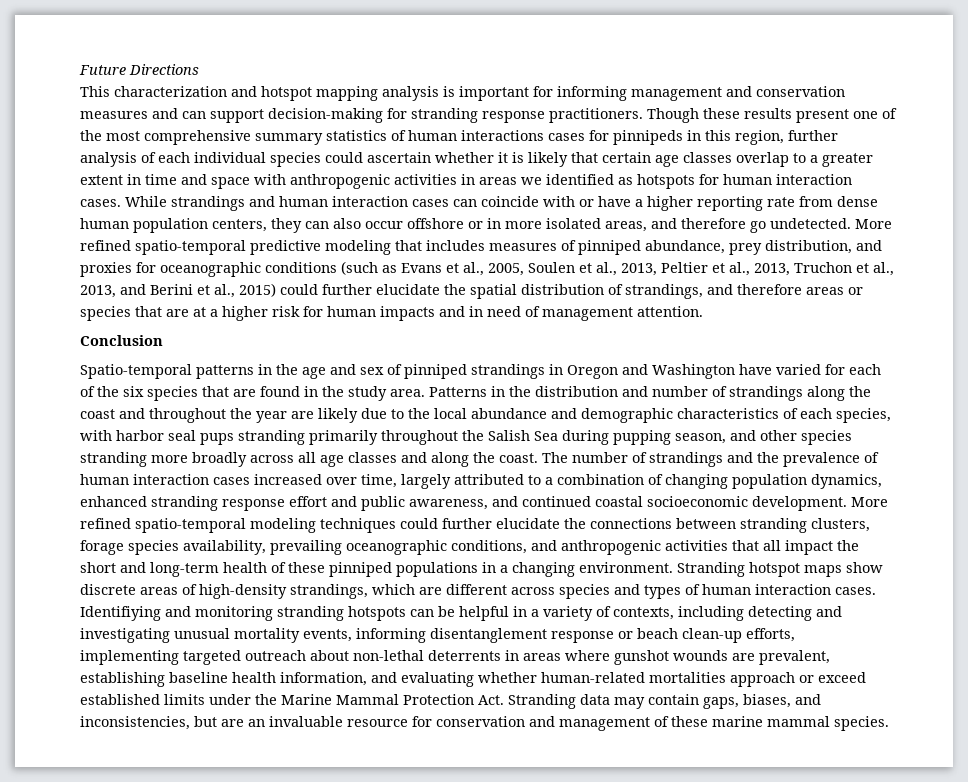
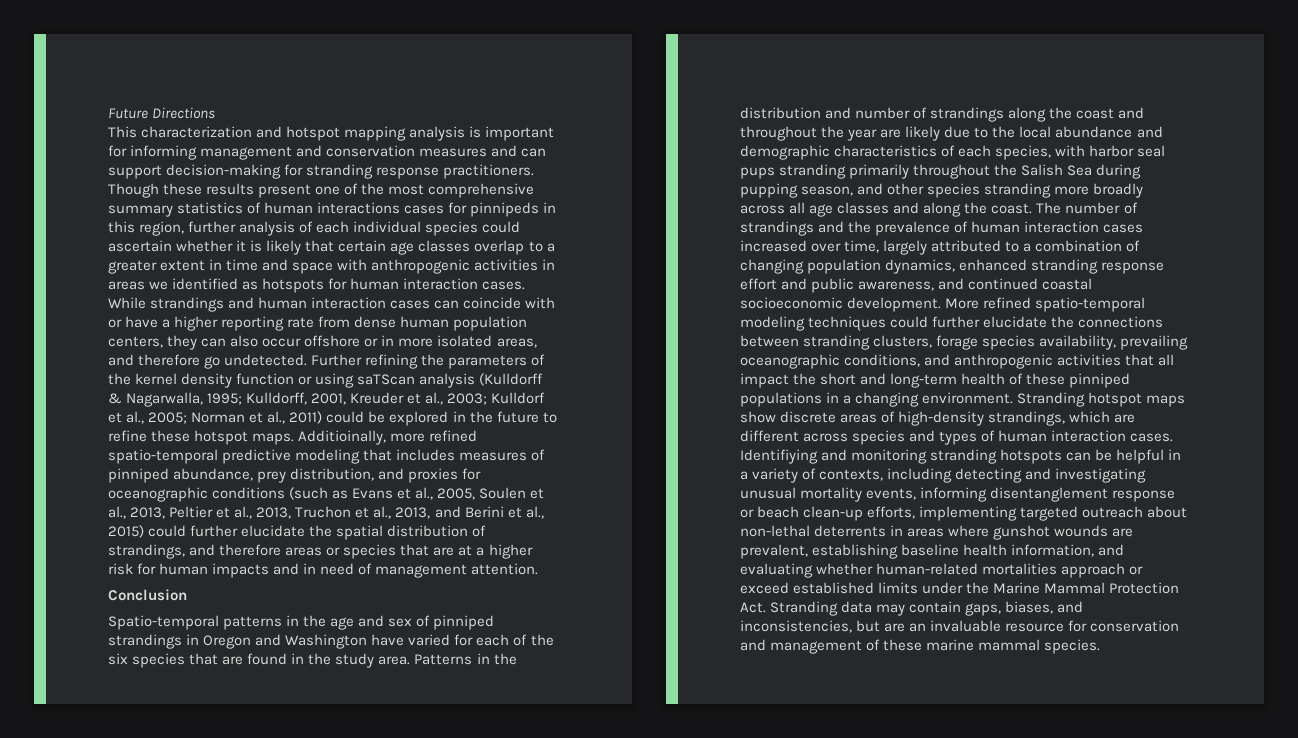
[855,219,892,229] More -> [311,354,546,369] [108,373,544,388] [108,392,546,407] [108,411,557,426] [108,430,426,445] Further refining the parameters of the kernel density function or using saTScan analysis (Kulldorff & Nagarwalla, 1995; Kulldorff, 2001, Kreuder et al., 2003; Kulldorf et al., 2005; Norman et al., 2011) could be explored in the future to refine these hotspot maps. Additioinally, more

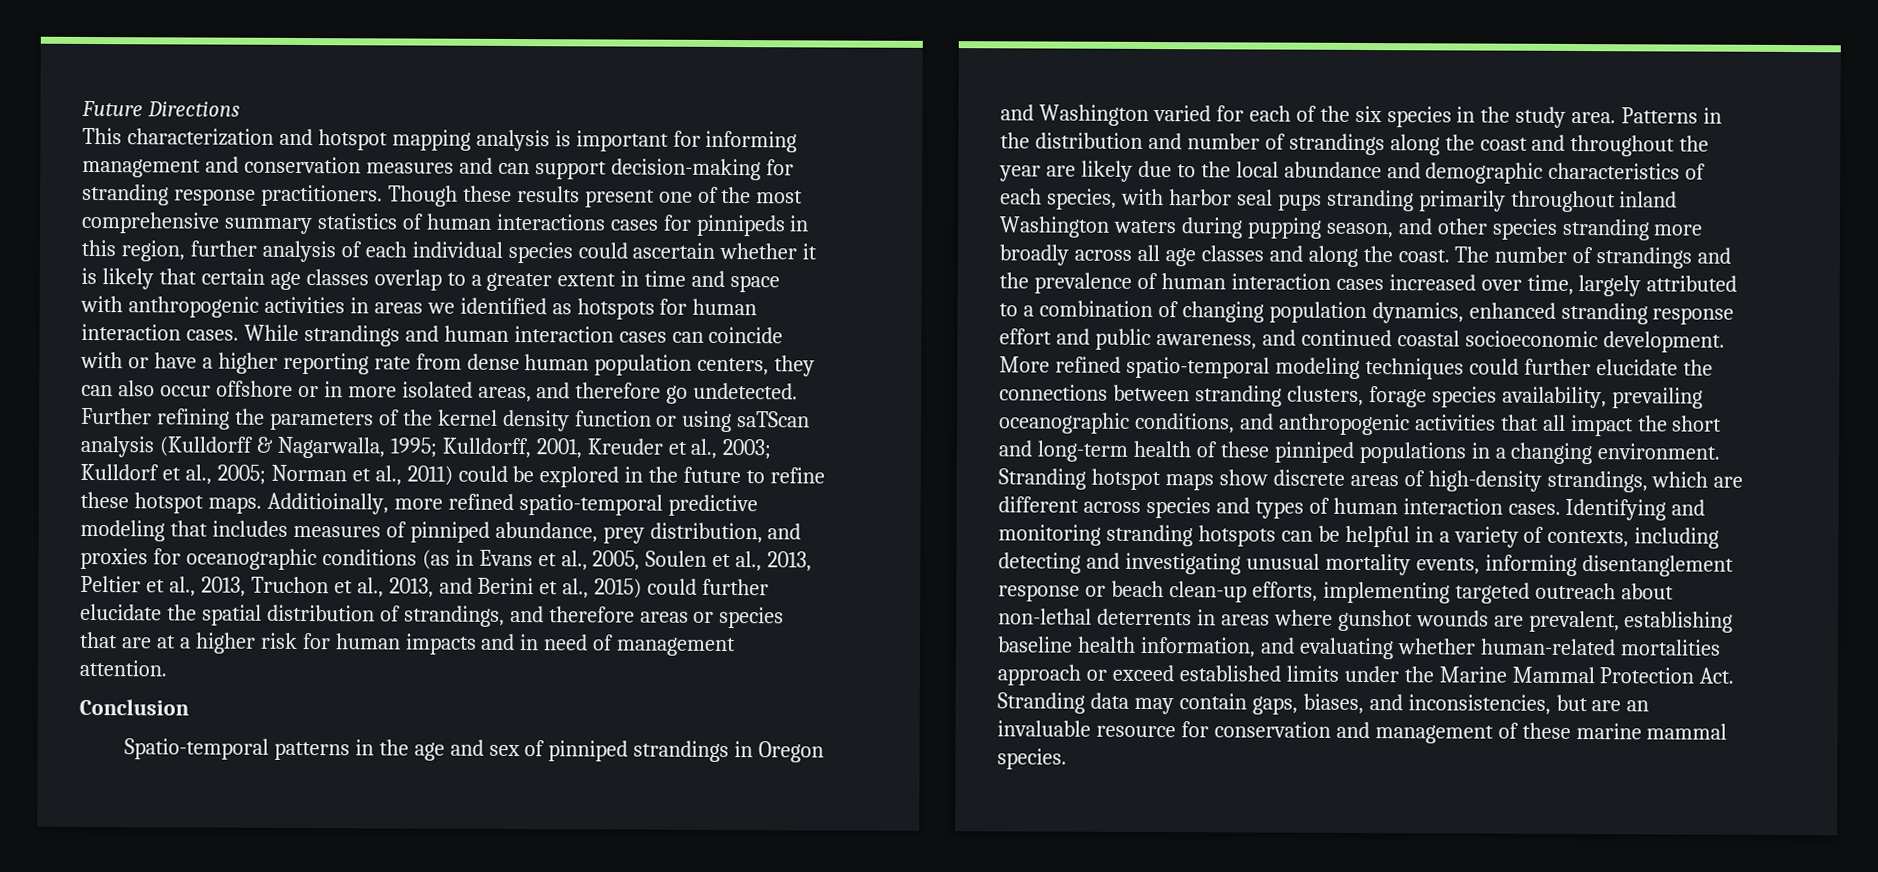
[289,487,349,500] (such as -> [421,549,474,570] (as in
[371,634,405,646] have -> (1149, 115) none
[189,653,288,665] that are found -> (1452, 117) none
[994,164,1093,176] the Salish Sea -> [1619,191,1678,208] [999,216,1177,238] inland Washington waters
[740,449,818,464] Identifiying -> [1565,498,1667,521] Identifying

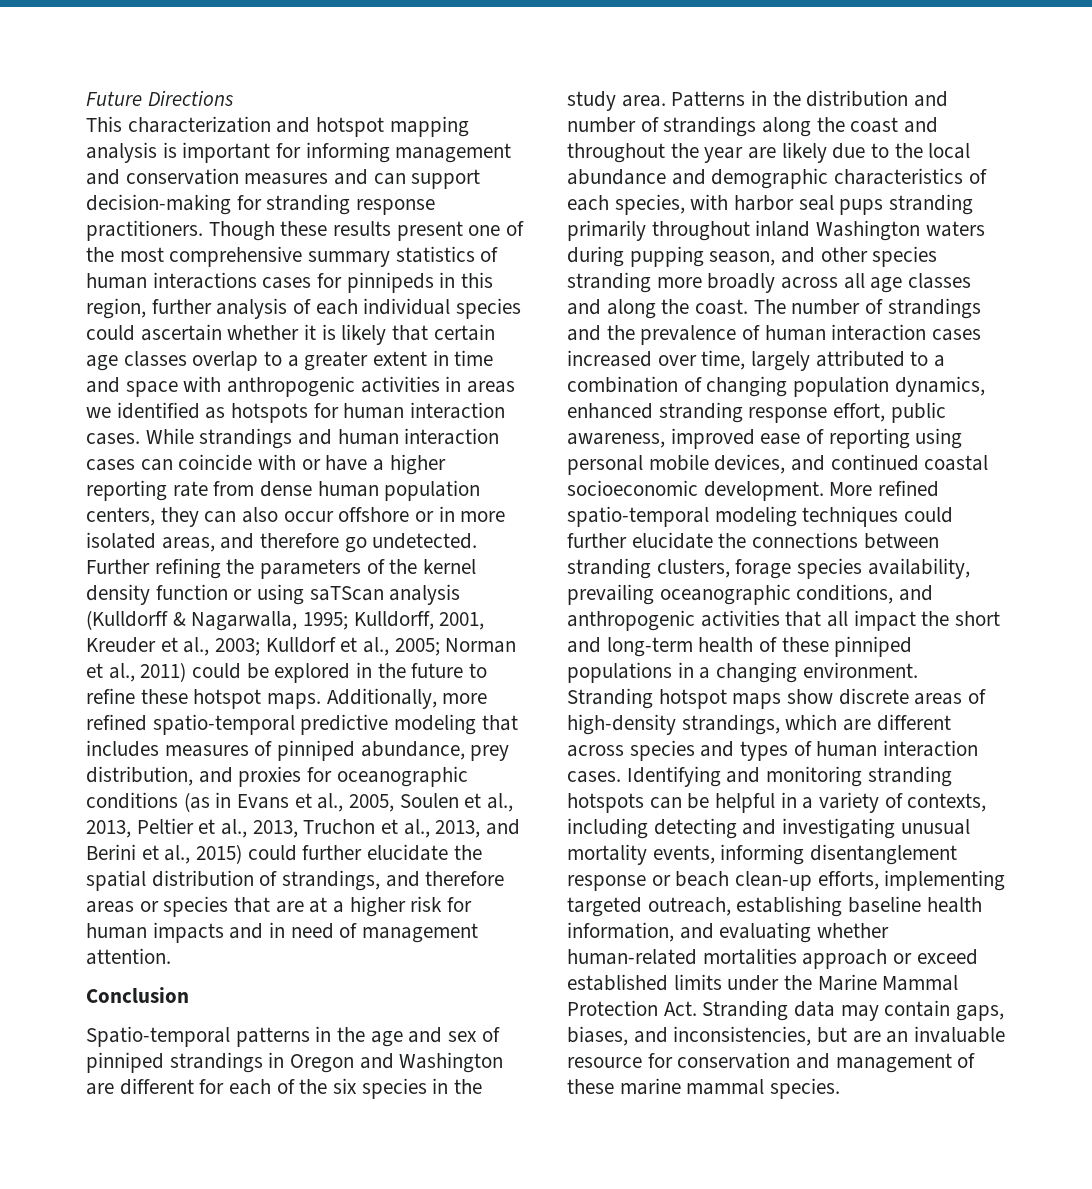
[266,492,389,515] Additioinally, -> [326,688,437,709] Additionally,
[1152,105,1211,122] varied -> [86,1078,194,1095] are different
[999,328,1257,350] effort and public awareness, -> [833,402,946,423] [567,428,963,449] [567,454,786,475] effort, public awareness, improved ease of reporting using personal mobile devices,
[1534,582,1674,600] [998,608,1620,633] outreach about non-lethal deterrents in areas where gunshot wounds are prevalent, -> [647,897,731,916] outreach,

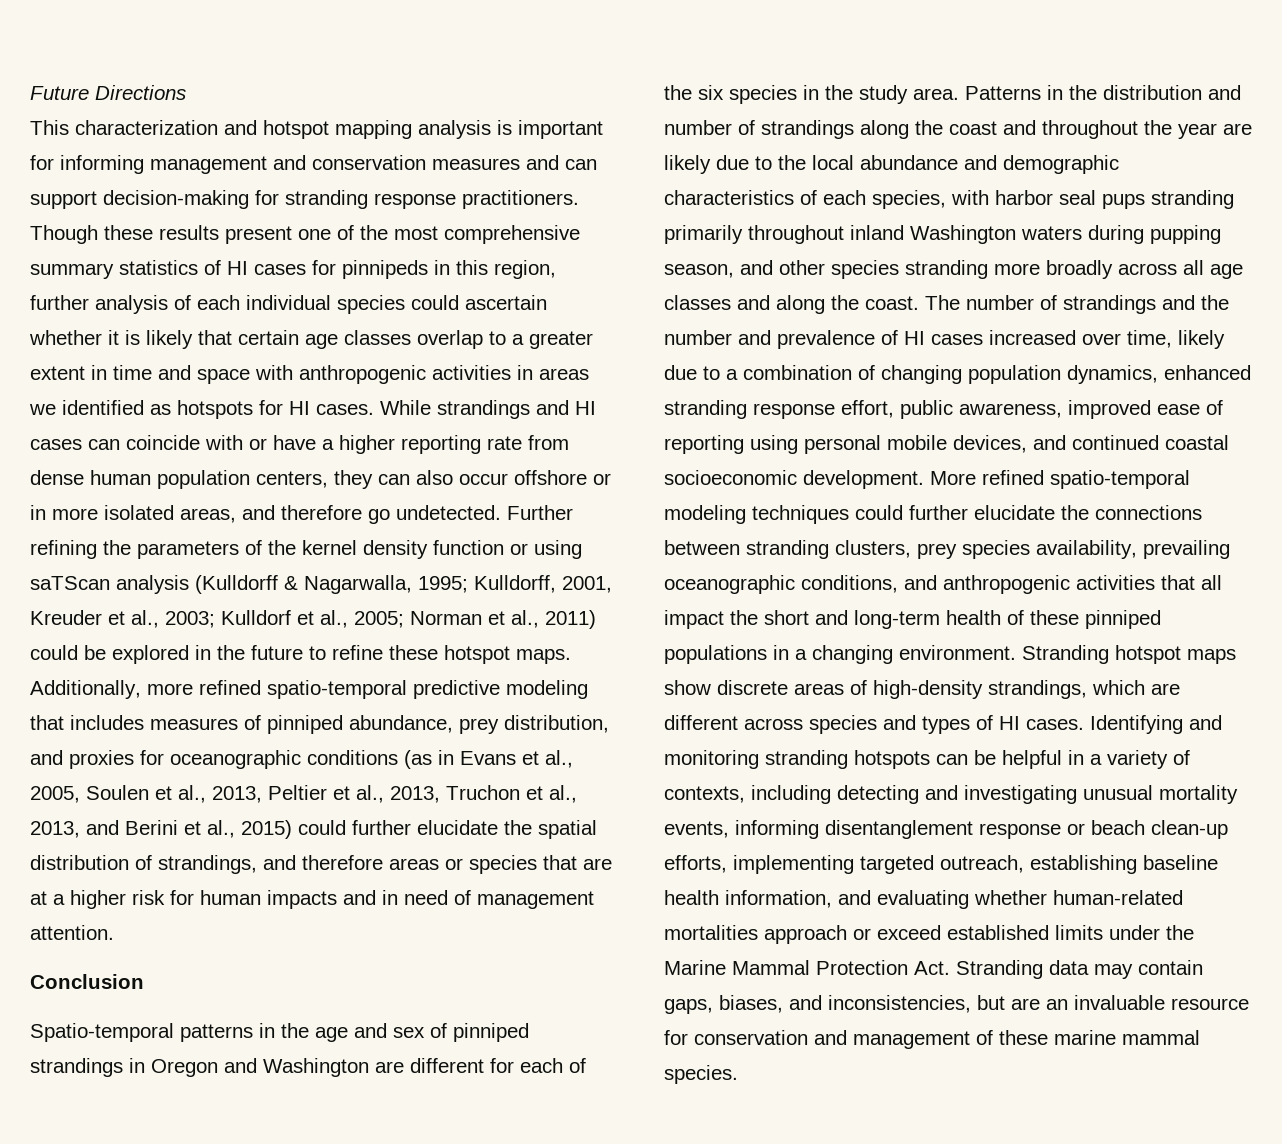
[86,272,257,289] human interactions -> [227,261,248,275] HI
[343,402,506,419] human interaction -> [289,401,310,415] HI
[337,428,500,445] human interaction -> [575,401,596,415] HI
[640,324,927,345] prevalence of human interaction -> [664,330,925,349] number and prevalence of HI
[751,350,905,371] largely attributed -> [1178,330,1225,349] [664,365,697,380] likely due
[735,559,792,579] forage -> [917,543,957,559] prey
[816,740,979,757] human interaction -> [999,716,1020,730] HI

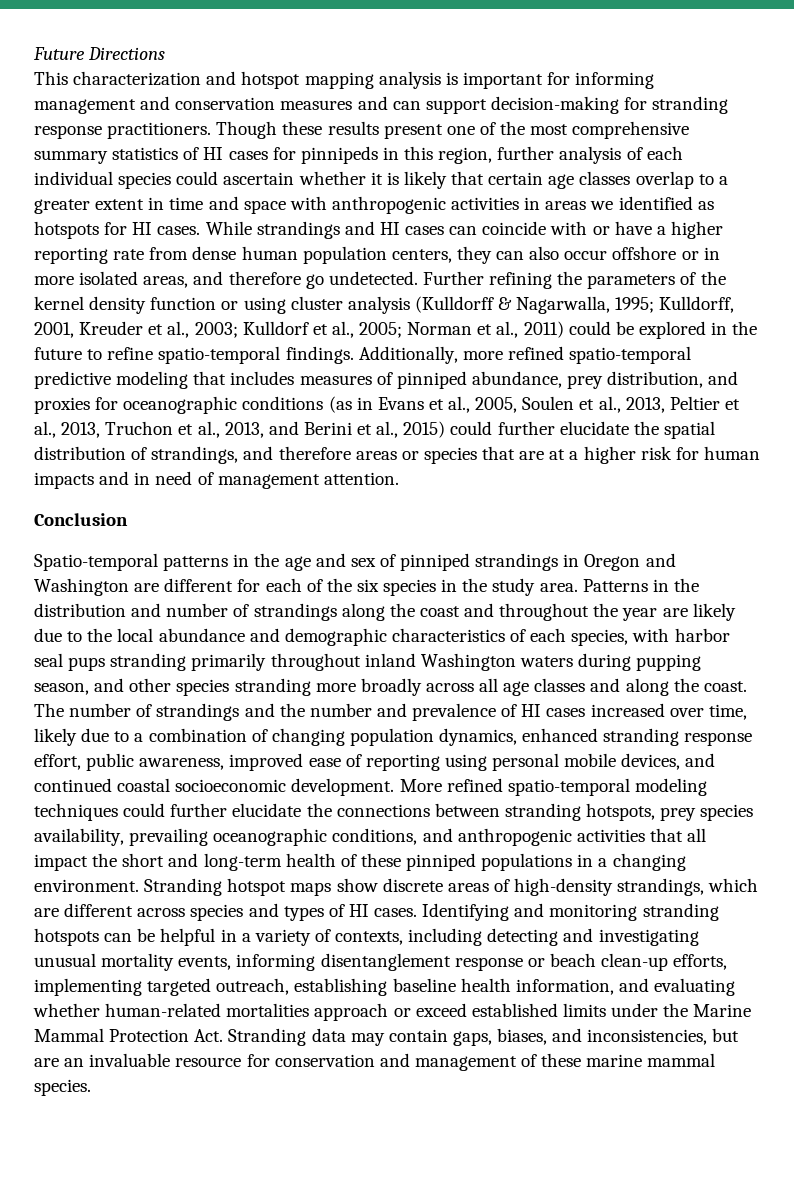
[30,576,110,590] saTScan -> [290,296,343,310] cluster
[389,645,571,664] these hotspot maps. -> [158,346,354,364] spatio-temporal findings.
[835,540,911,558] clusters, -> [586,803,656,821] hotspots,

